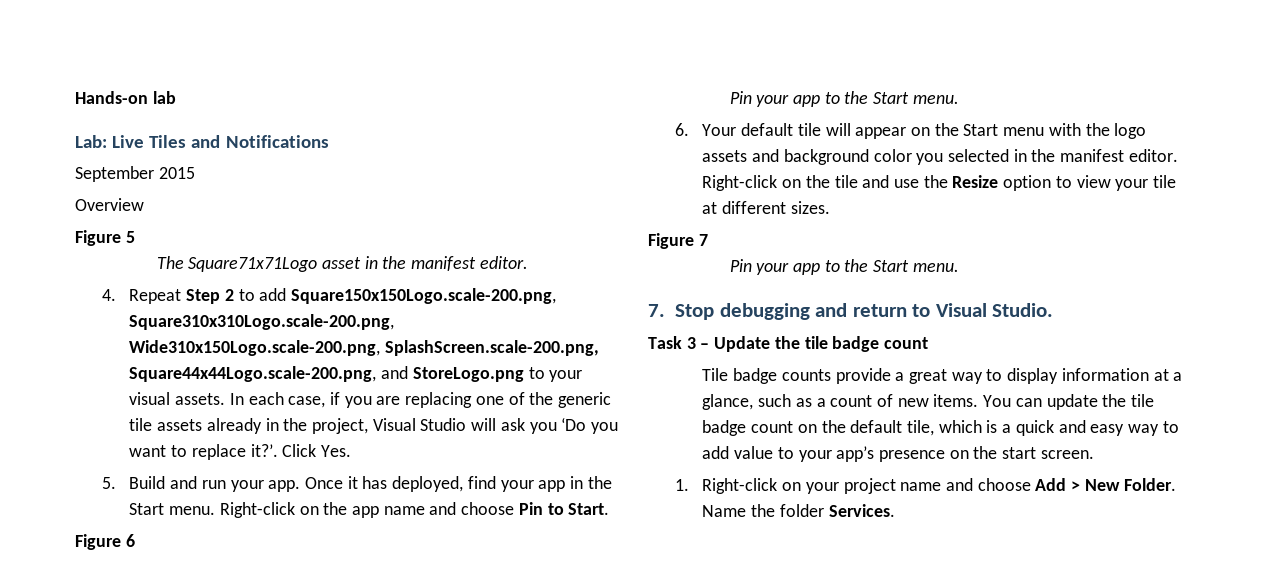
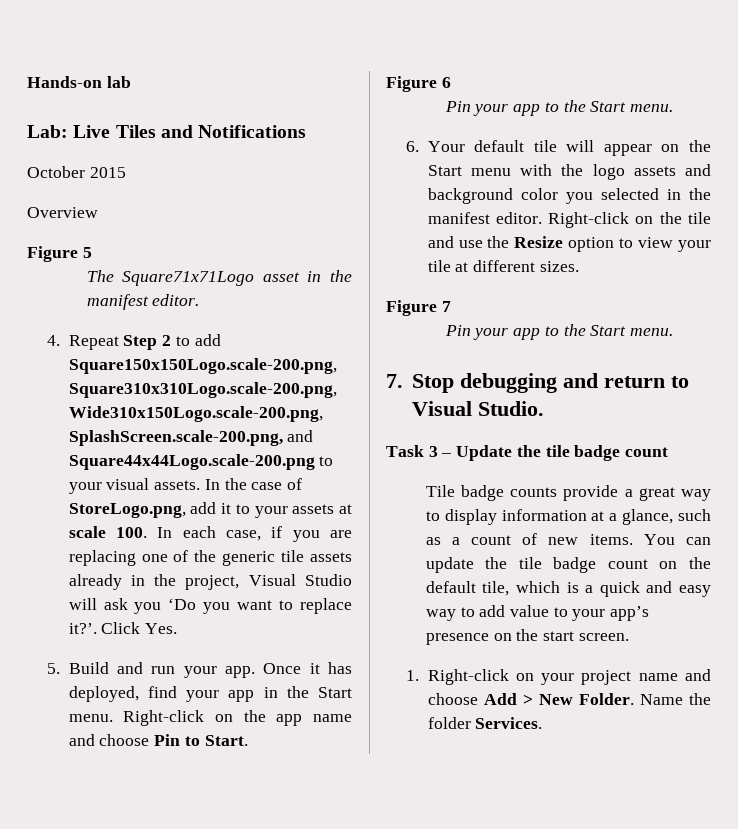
[75,166,154,182] September -> [27,166,85,178] October
[129,366,524,382] Square44x44Logo.scale-200.png, and StoreLogo.png -> [287,430,314,442] [68,454,315,470] and Square44x44Logo.scale-200.png
(244, 399) none -> [224,478,302,490] [68,502,352,518] [68,526,173,538] the case of StoreLogo.png, add it to your assets at scale 100. In

